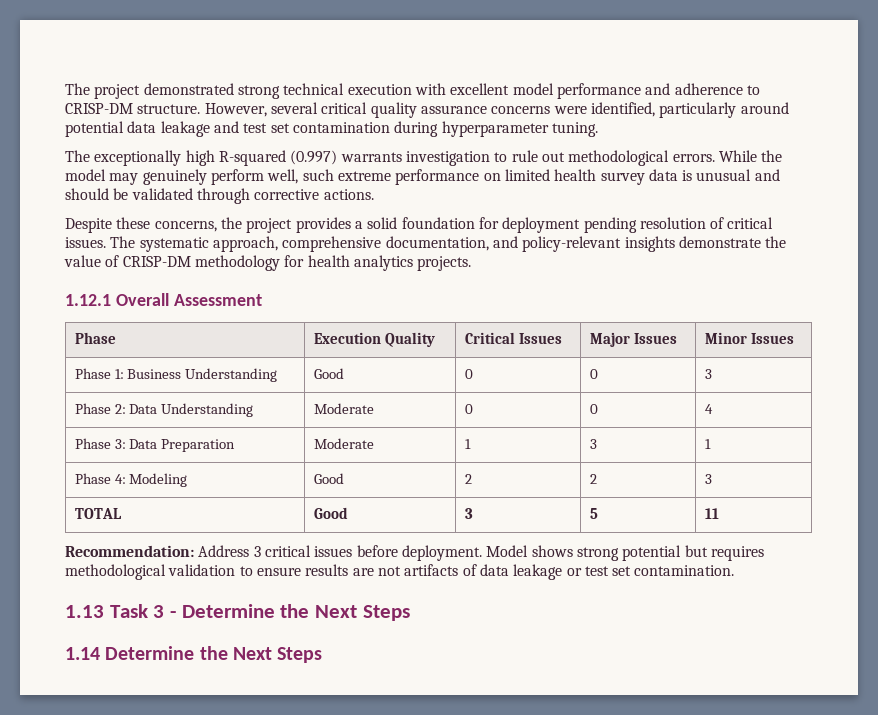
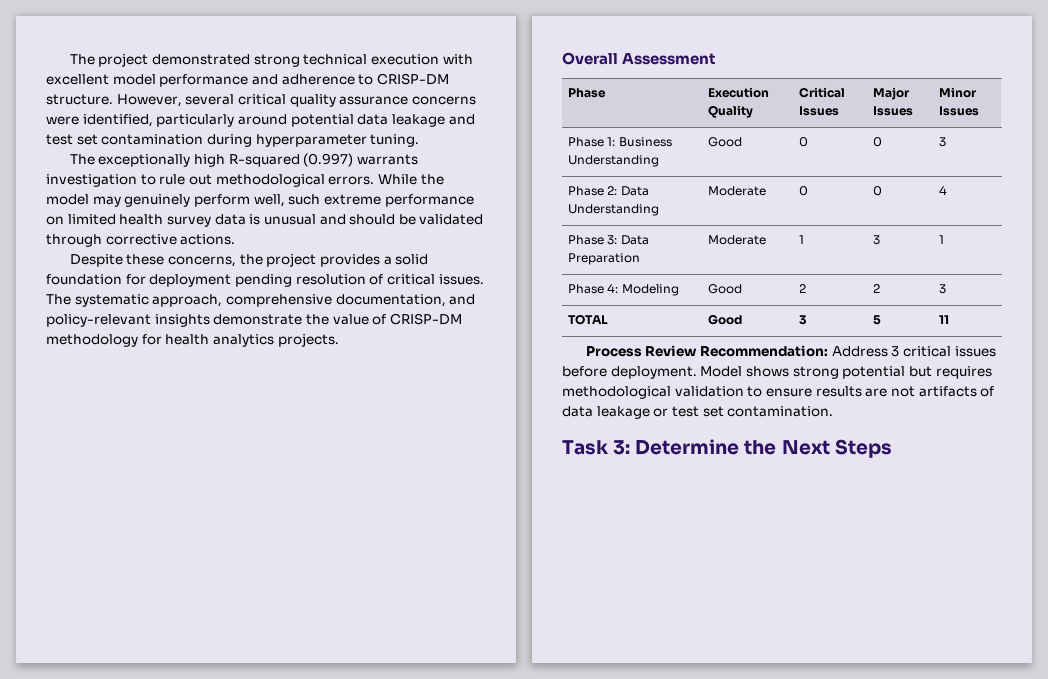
[65,294,111,306] 1.12.1 -> (339, 340) none
(719, 513) none -> [585,345,698,357] Process Review
[65,604,410,621] [65,646,323,663] 1.13 Task 3 - Determine the Next Steps // 1.14 Determine the Next Steps -> [562,439,892,458] Task 3: Determine the Next Steps

